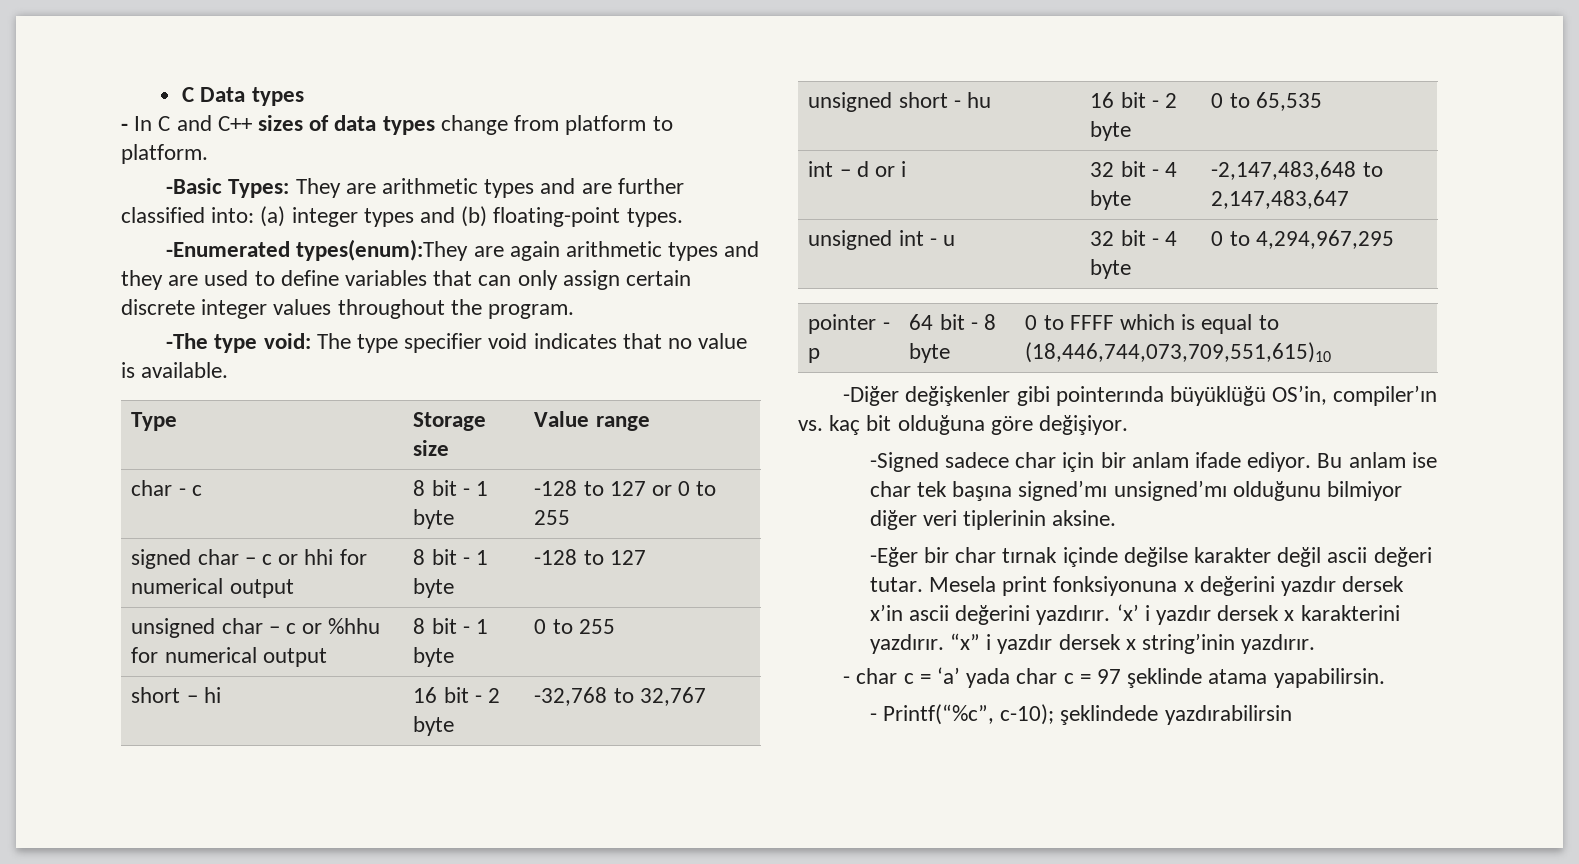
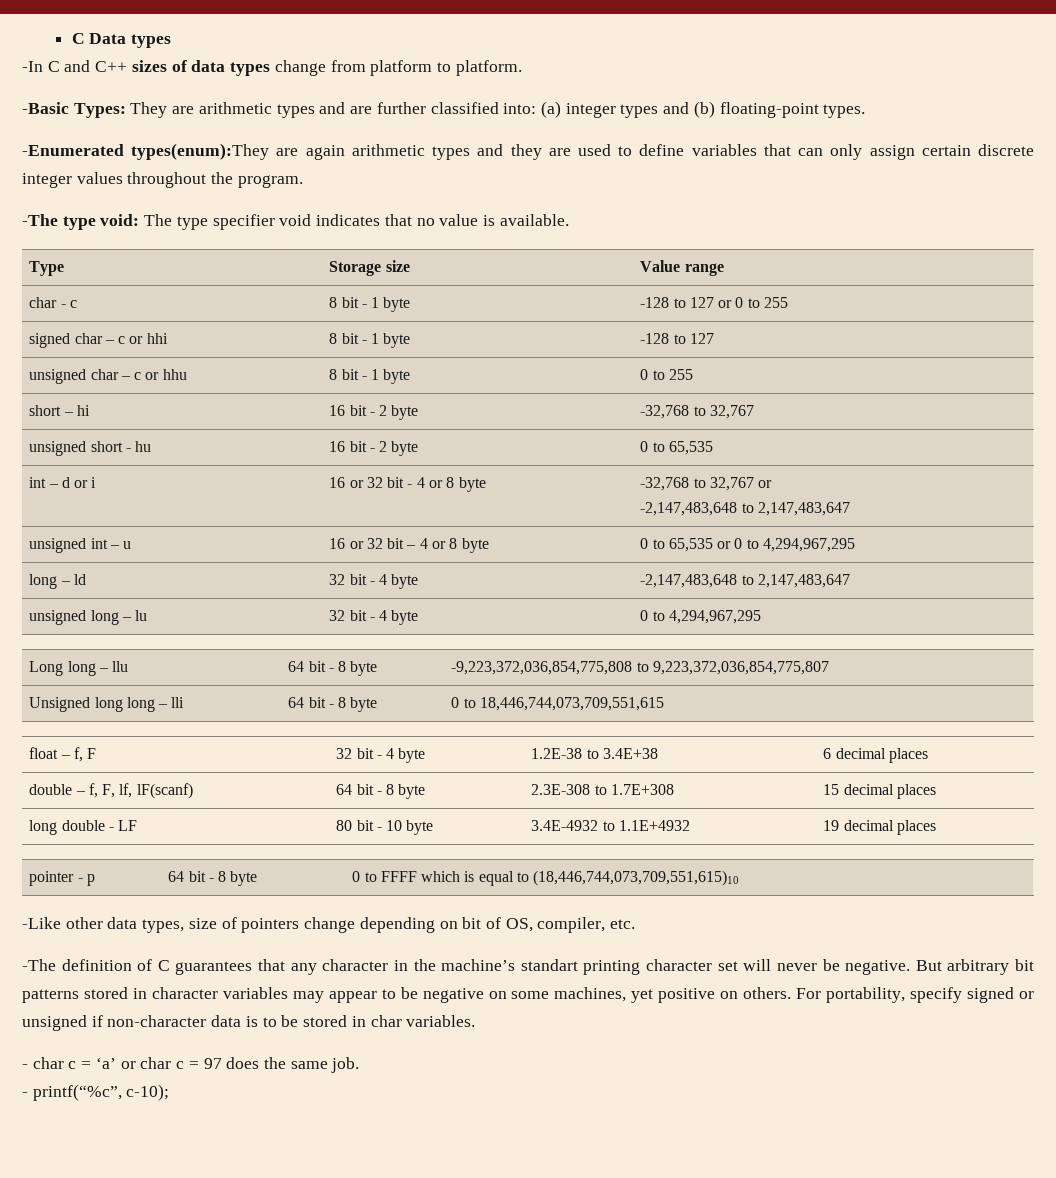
[121,116,153,131] - In -> [22,61,43,72] -In
[339,549,367,565] [131,578,294,598] for numerical output -> (168, 338) none
[328,618,381,634] [131,647,327,667] %hhu for numerical output -> [162,369,187,380] hhu
(907, 169) none -> [329,477,486,492] [640,477,773,491] [640,502,850,516] [29,538,132,553] [329,538,489,553] [640,538,856,552] [29,574,86,589] | 16 or 32 bit - 4 or 8 byte | -32,768 to 32,767 or // -2,147,483,648 to 2,147,483,647 // unsigned int – u | 16 or 32 bit – 4 or 8 byte | 0 to 65,535 or 0 to 4,294,967,295 // long – ld
[898,230,955,246] int - u -> [90,610,148,625] long – lu
(1394, 239) none -> [29,661,129,676] [288,661,378,676] [451,661,829,675] [29,697,185,712] [288,697,378,712] [451,697,664,711] [29,747,97,762] [336,748,426,763] [531,748,658,759] [823,748,928,763] [29,783,193,799] [336,784,426,799] [531,784,674,795] [823,784,936,799] [29,820,138,835] [336,820,434,835] [531,820,690,831] [823,820,936,835] // Long long – llu | 64 bit - 8 byte | -9,223,372,036,854,775,808 to 9,223,372,036,854,775,807 // Unsigned long long – lli | 64 bit - 8 byte | 0 to 18,446,744,073,709,551,615 // float – f, F | 32 bit - 4 byte | 1.2E-38 to 3.4E+38 | 6 decimal places // double – f, F, lf, lF(scanf) | 64 bit - 8 byte | 2.3E-308 to 1.7E+308 | 15 decimal places // long double - LF | 80 bit - 10 byte | 3.4E-4932 to 1.1E+4932 | 19 decimal places
[843,385,1438,406] [798,415,1129,435] [869,452,1437,472] [869,480,1402,501] [869,510,1117,530] [869,547,1432,567] [869,576,1405,596] [869,604,1400,625] [869,633,1316,654] -Diğer değişkenler gibi pointerında büyüklüğü OS’in, compiler’ın vs. kaç bit olduğuna göre değişiyor. // -Signed sadece char için bir anlam ifade ediyor. Bu anlam ise char tek başına signed’mı unsigned’mı olduğunu bilmiyor diğer veri tiplerinin aksine. // -Eğer bir char tırnak içinde değilse karakter değil ascii değeri tutar. Mesela print fonksiyonuna x değerini yazdır dersek x’in ascii değerini yazdırır. ‘x’ i yazdır dersek x karakterini yazdırır. “x” i yazdır dersek x string’inin yazdırır. -> [22,917,636,933] [22,959,1034,975] [22,987,1035,1003] [22,1015,476,1031] -Like other data types, size of pointers change depending on bit of OS, compiler, etc. // -The definition of C guarantees that any character in the machine’s standart printing character set will never be negative. But arbitrary bit patterns stored in character variables may appear to be negative on some machines, yet positive on others. For portability, specify signed or unsigned if non-character data is to be stored in char variables.
[966,668,1011,688] yada -> [120,1061,136,1069] or
[1127,668,1385,688] [869,704,1292,725] şeklinde atama yapabilirsin. // - Printf(“%c”, c-10); şeklindede yazdırabilirsin -> [226,1057,360,1073] [22,1084,170,1101] does the same job. // - printf(“%c”, c-10);

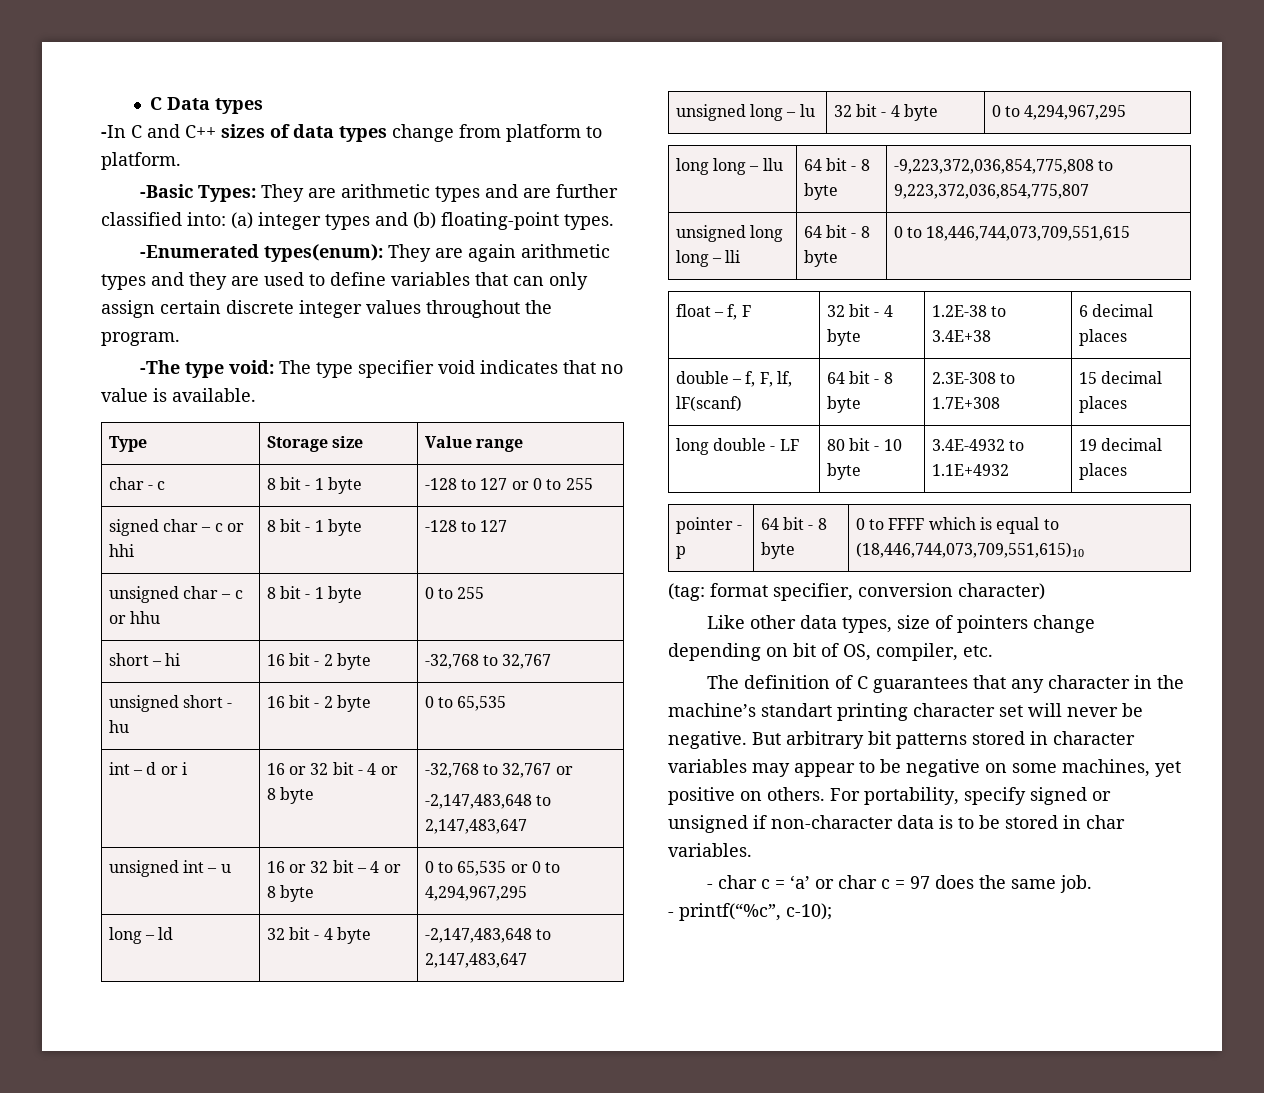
[131,143,270,160] types(enum):They -> [263,244,431,262] types(enum): They
[29,661,64,676] Long -> [675,158,709,175] long
[29,697,91,712] Unsigned -> [675,225,746,242] unsigned
[22,917,61,929] -Like -> [668,583,1045,601] [706,615,745,629] (tag: format specifier, conversion character) // Like
[22,959,56,971] -The -> [706,675,739,689] The

